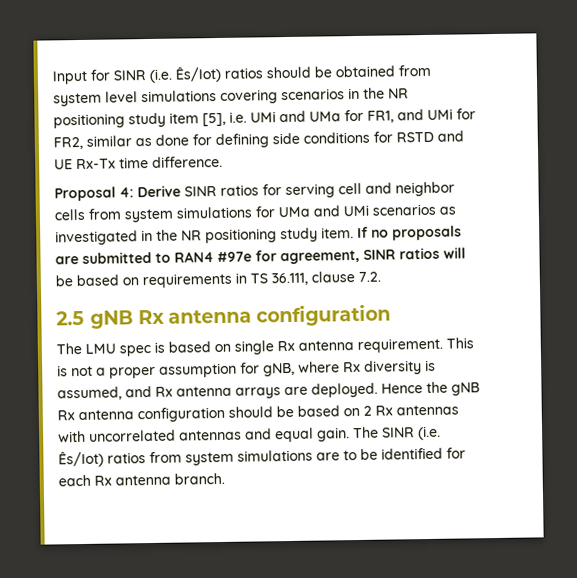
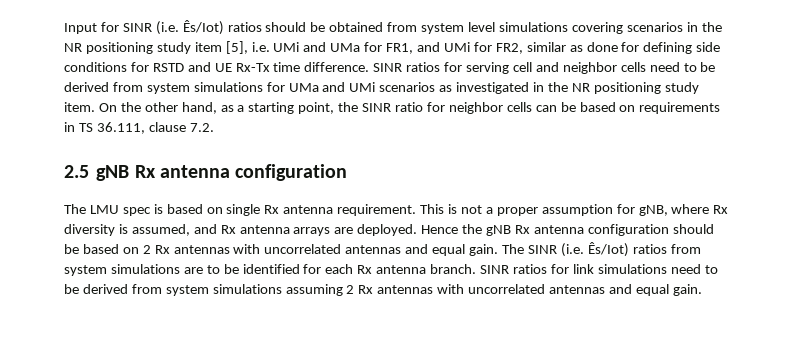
[54,185,181,202] // Proposal 4: Derive -> (370, 67) none
(85, 214) none -> [649,62,716,72] [64,82,109,92] need to be derived
[357,225,462,241] [55,247,466,265] If no proposals are submitted to RAN4 #97e for agreement, SINR ratios will -> [98,102,557,114] On the other hand, as a starting point, the SINR ratio for neighbor cells can
(225, 478) none -> [480,264,718,274] [64,284,702,296] SINR ratios for link simulations need to be derived from system simulations assuming 2 Rx antennas with uncorrelated antennas and equal gain.

